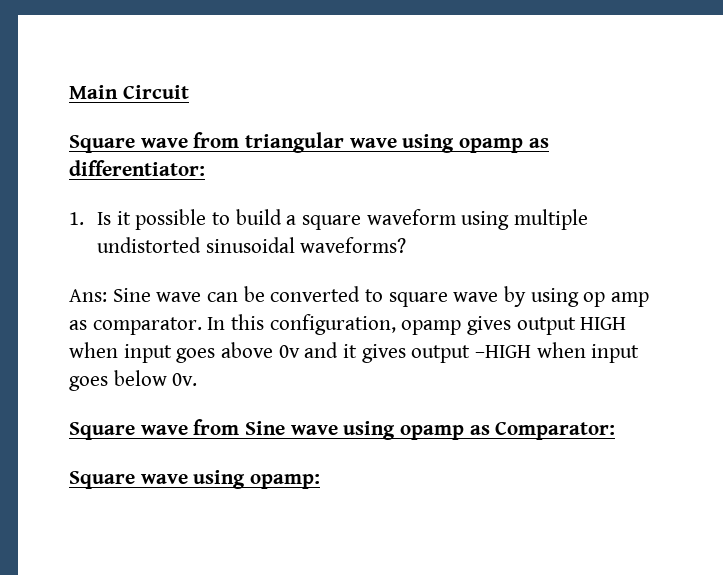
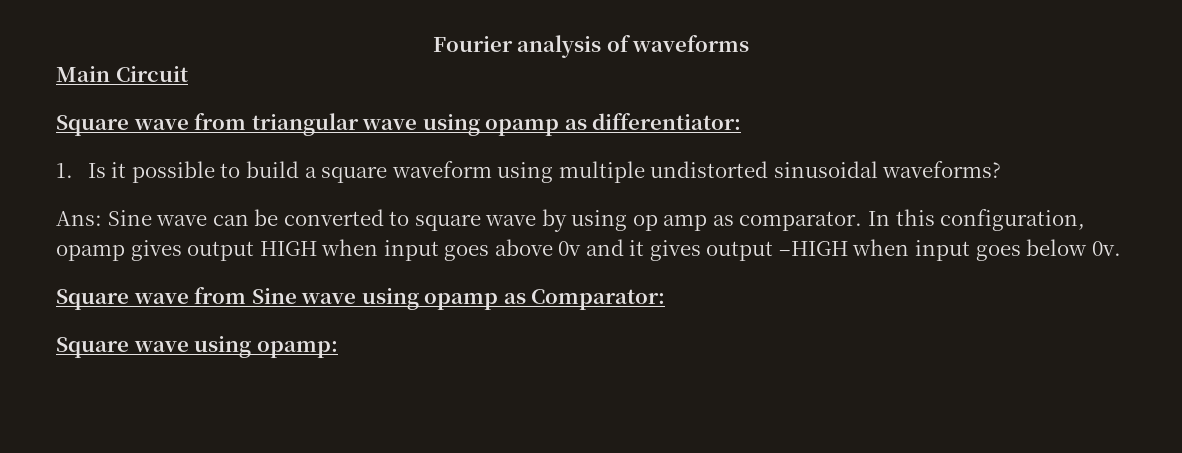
(69, 92) none -> [432,35,750,58] Fourier analysis of waveforms //

